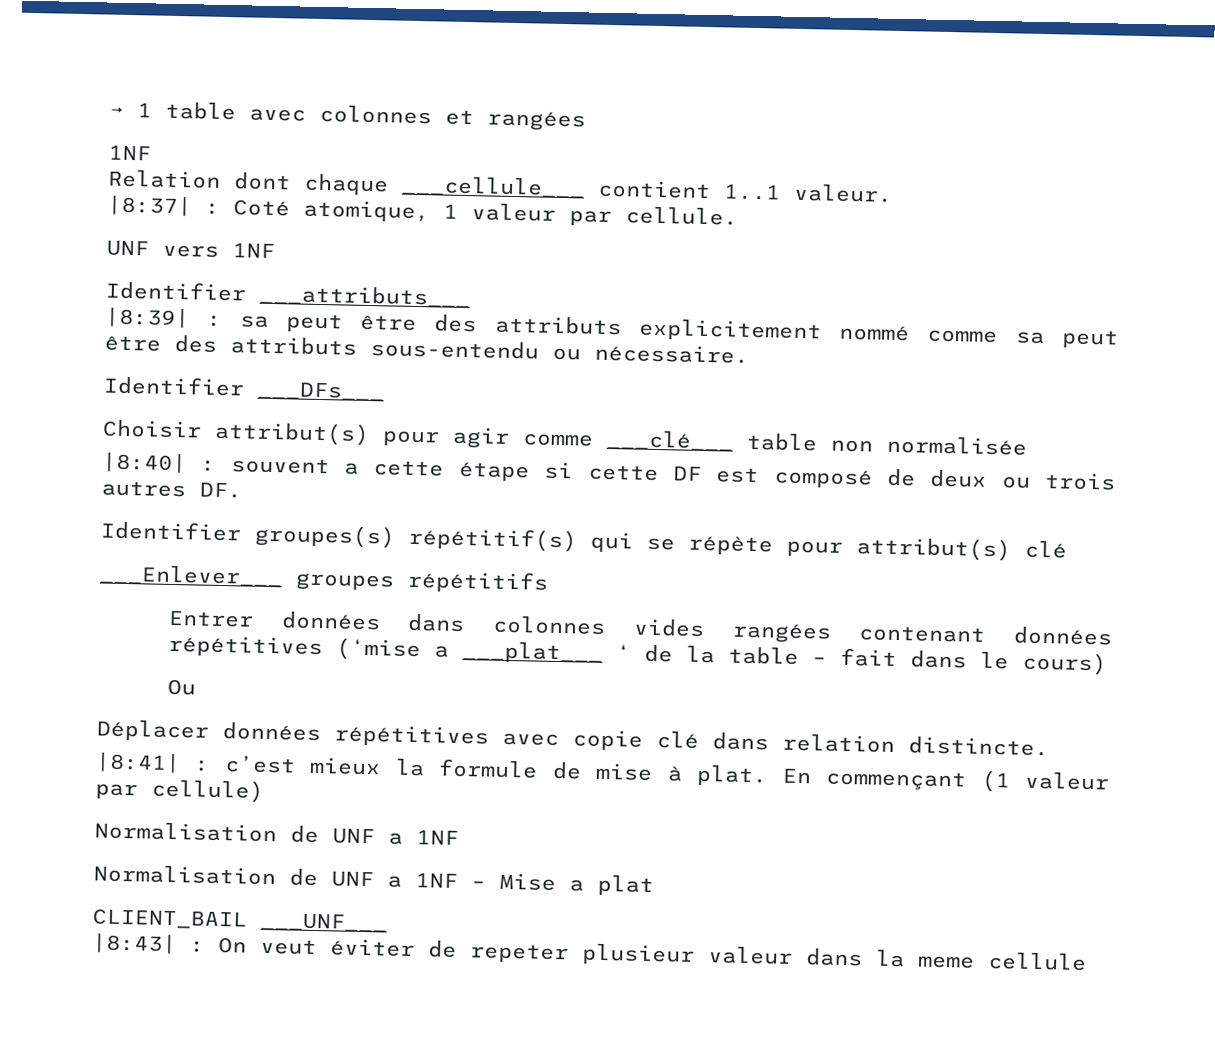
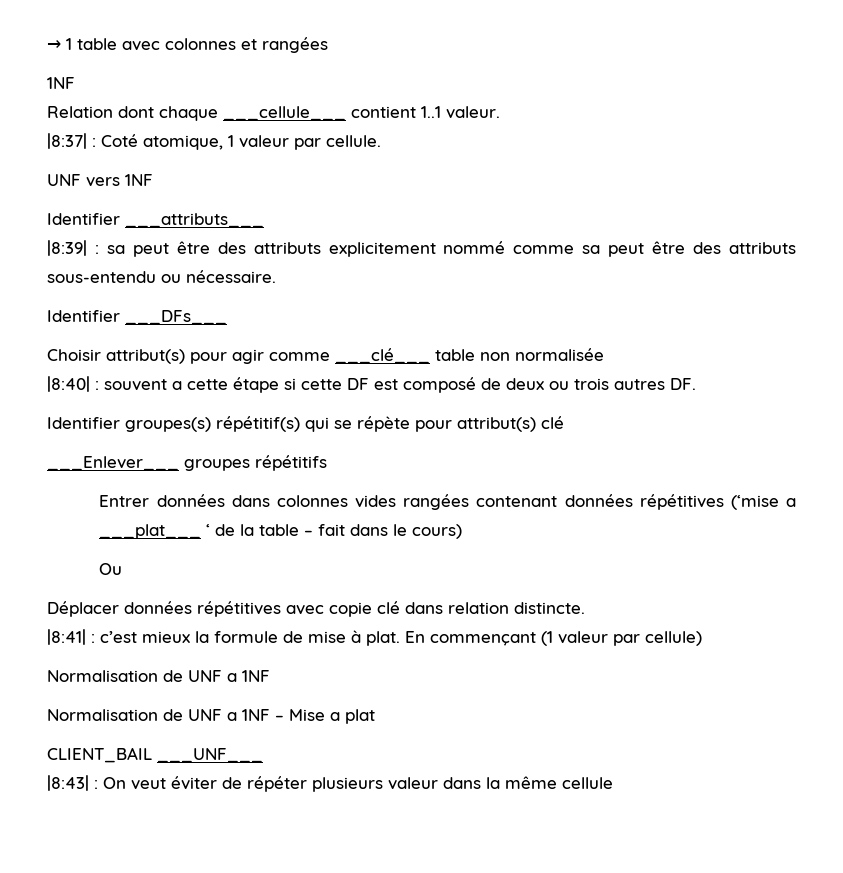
[470,943,695,966] repeter plusieur -> [247,776,383,792] répéter plusieurs
[917,955,975,969] meme -> [505,776,557,789] même

